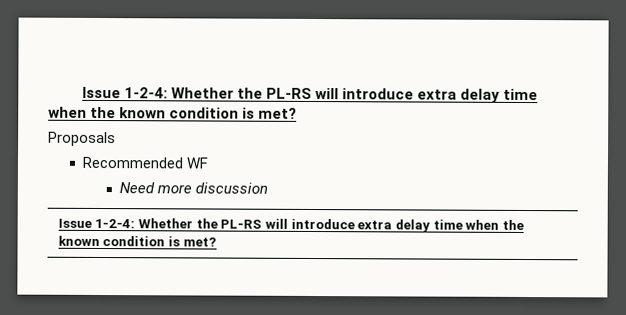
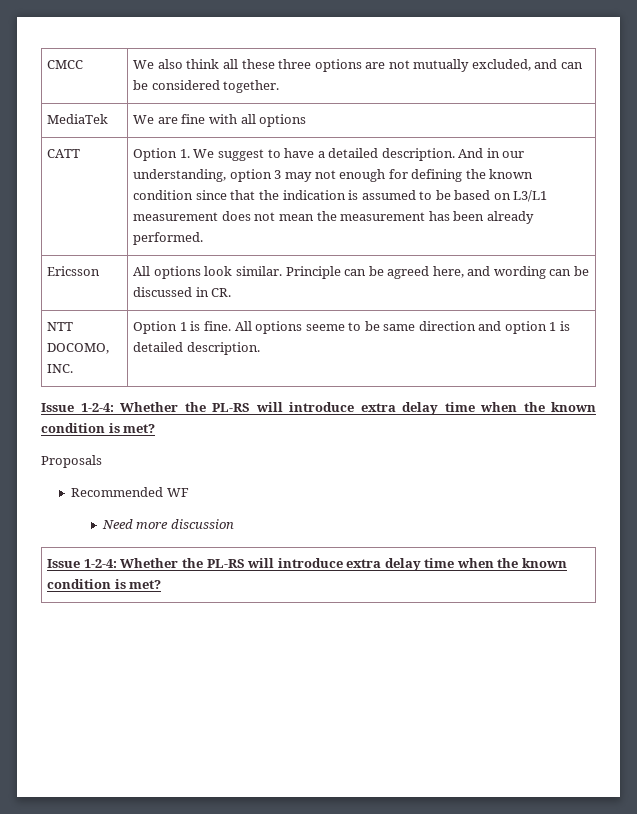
(81, 92) none -> [47,60,84,69] [133,59,583,72] [133,80,280,93] [47,114,109,124] [133,114,307,127] [47,149,81,158] [133,148,525,161] [133,169,534,182] [133,190,548,202] [133,211,534,224] [133,232,204,245] [47,266,101,276] [133,266,589,279] [133,287,232,297] [47,322,74,331] [47,343,110,354] [47,364,74,373] [133,321,570,334] [133,342,260,355] CMCC | We also think all these three options are not mutually excluded, and can be considered together. // MediaTek | We are fine with all options // CATT | Option 1. We suggest to have a detailed description. And in our understanding, option 3 may not enough for defining the known condition since that the indication is assumed to be based on L3/L1 measurement does not mean the measurement has been already performed. // Ericsson | All options look similar. Principle can be agreed here, and wording can be discussed in CR. // NTT DOCOMO, INC. | Option 1 is fine. All options seeme to be same direction and option 1 is detailed description. //

